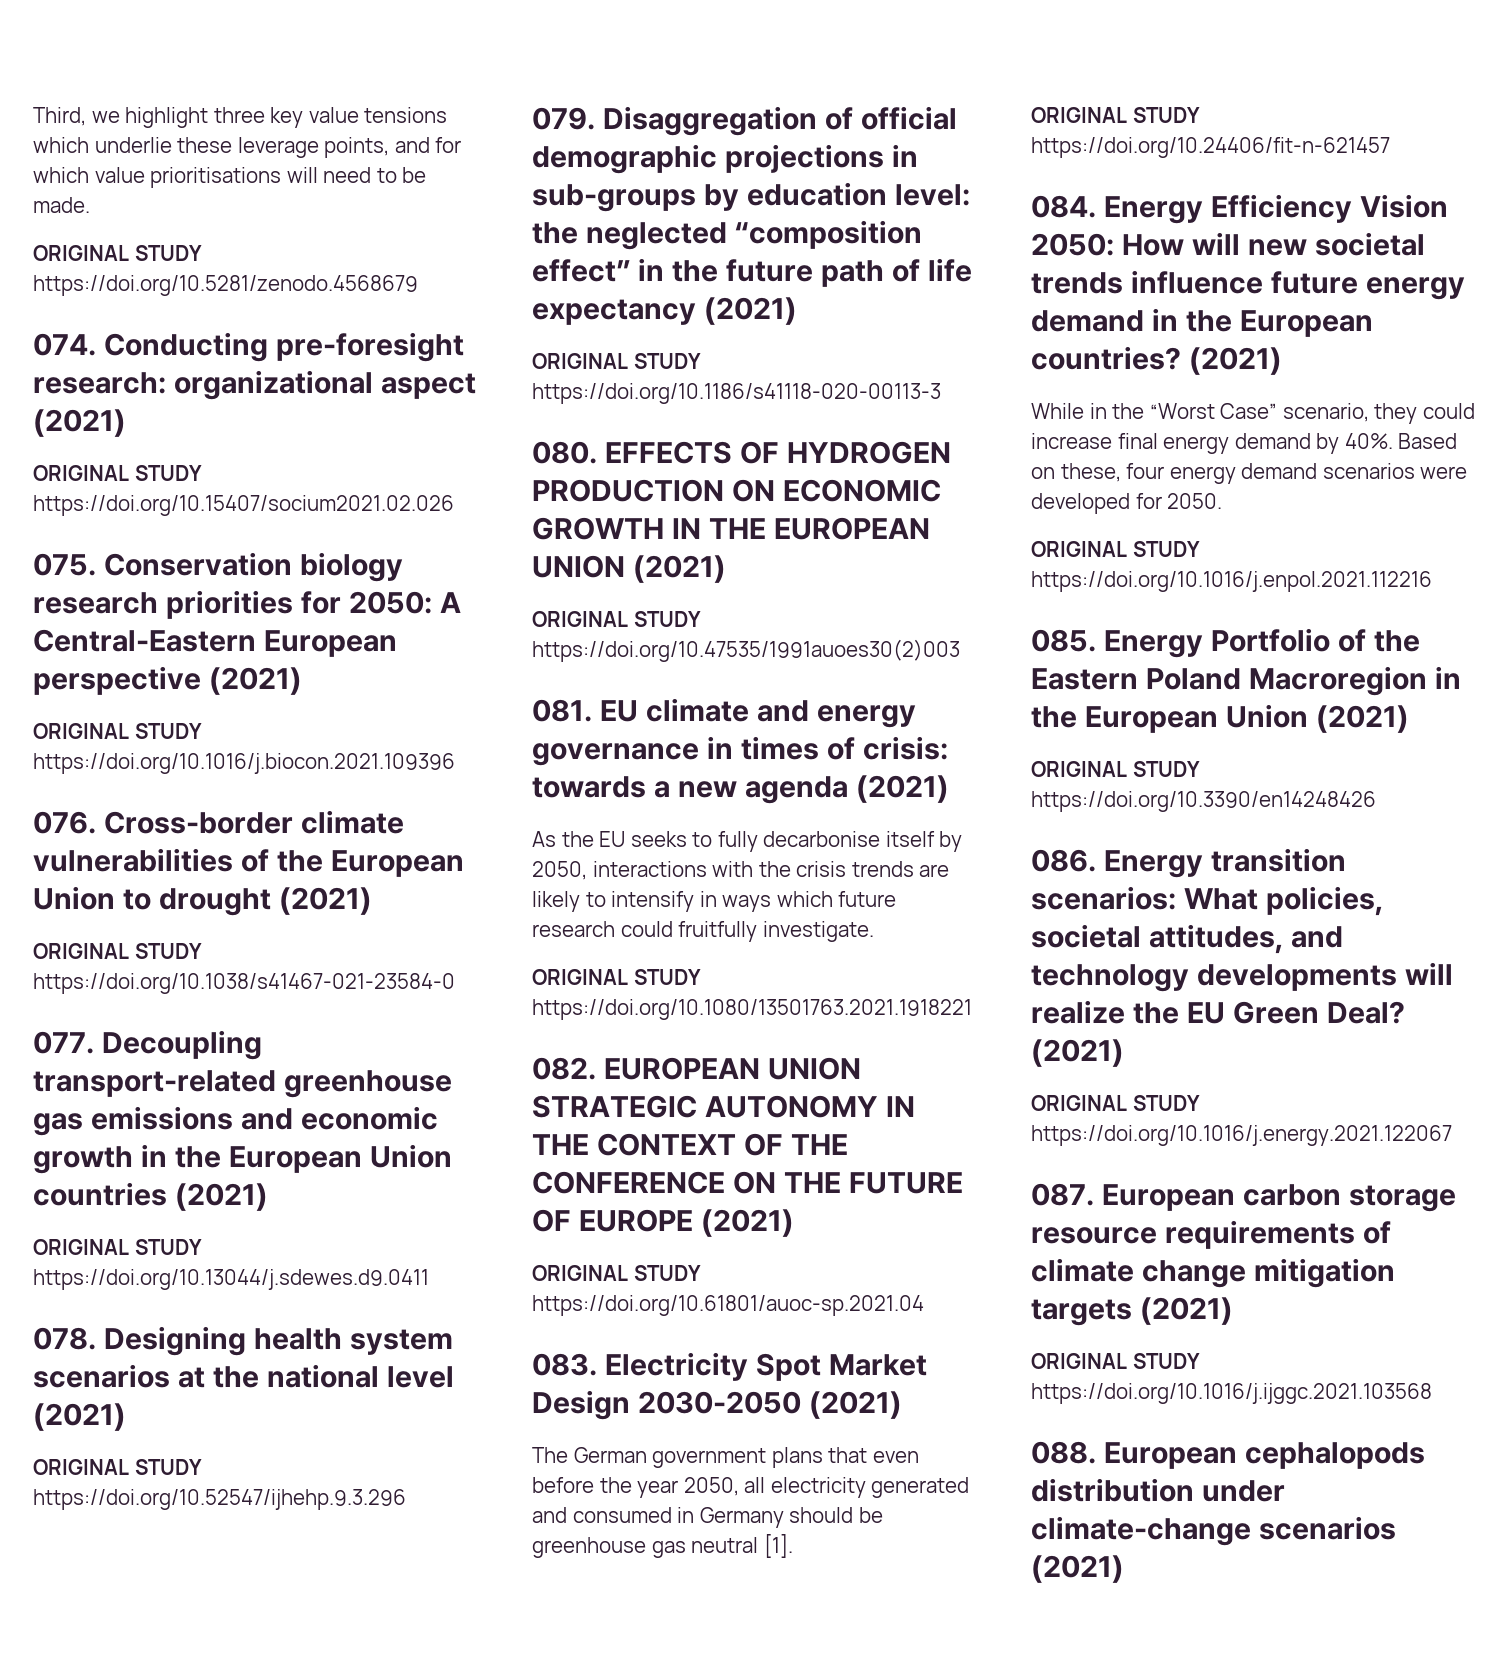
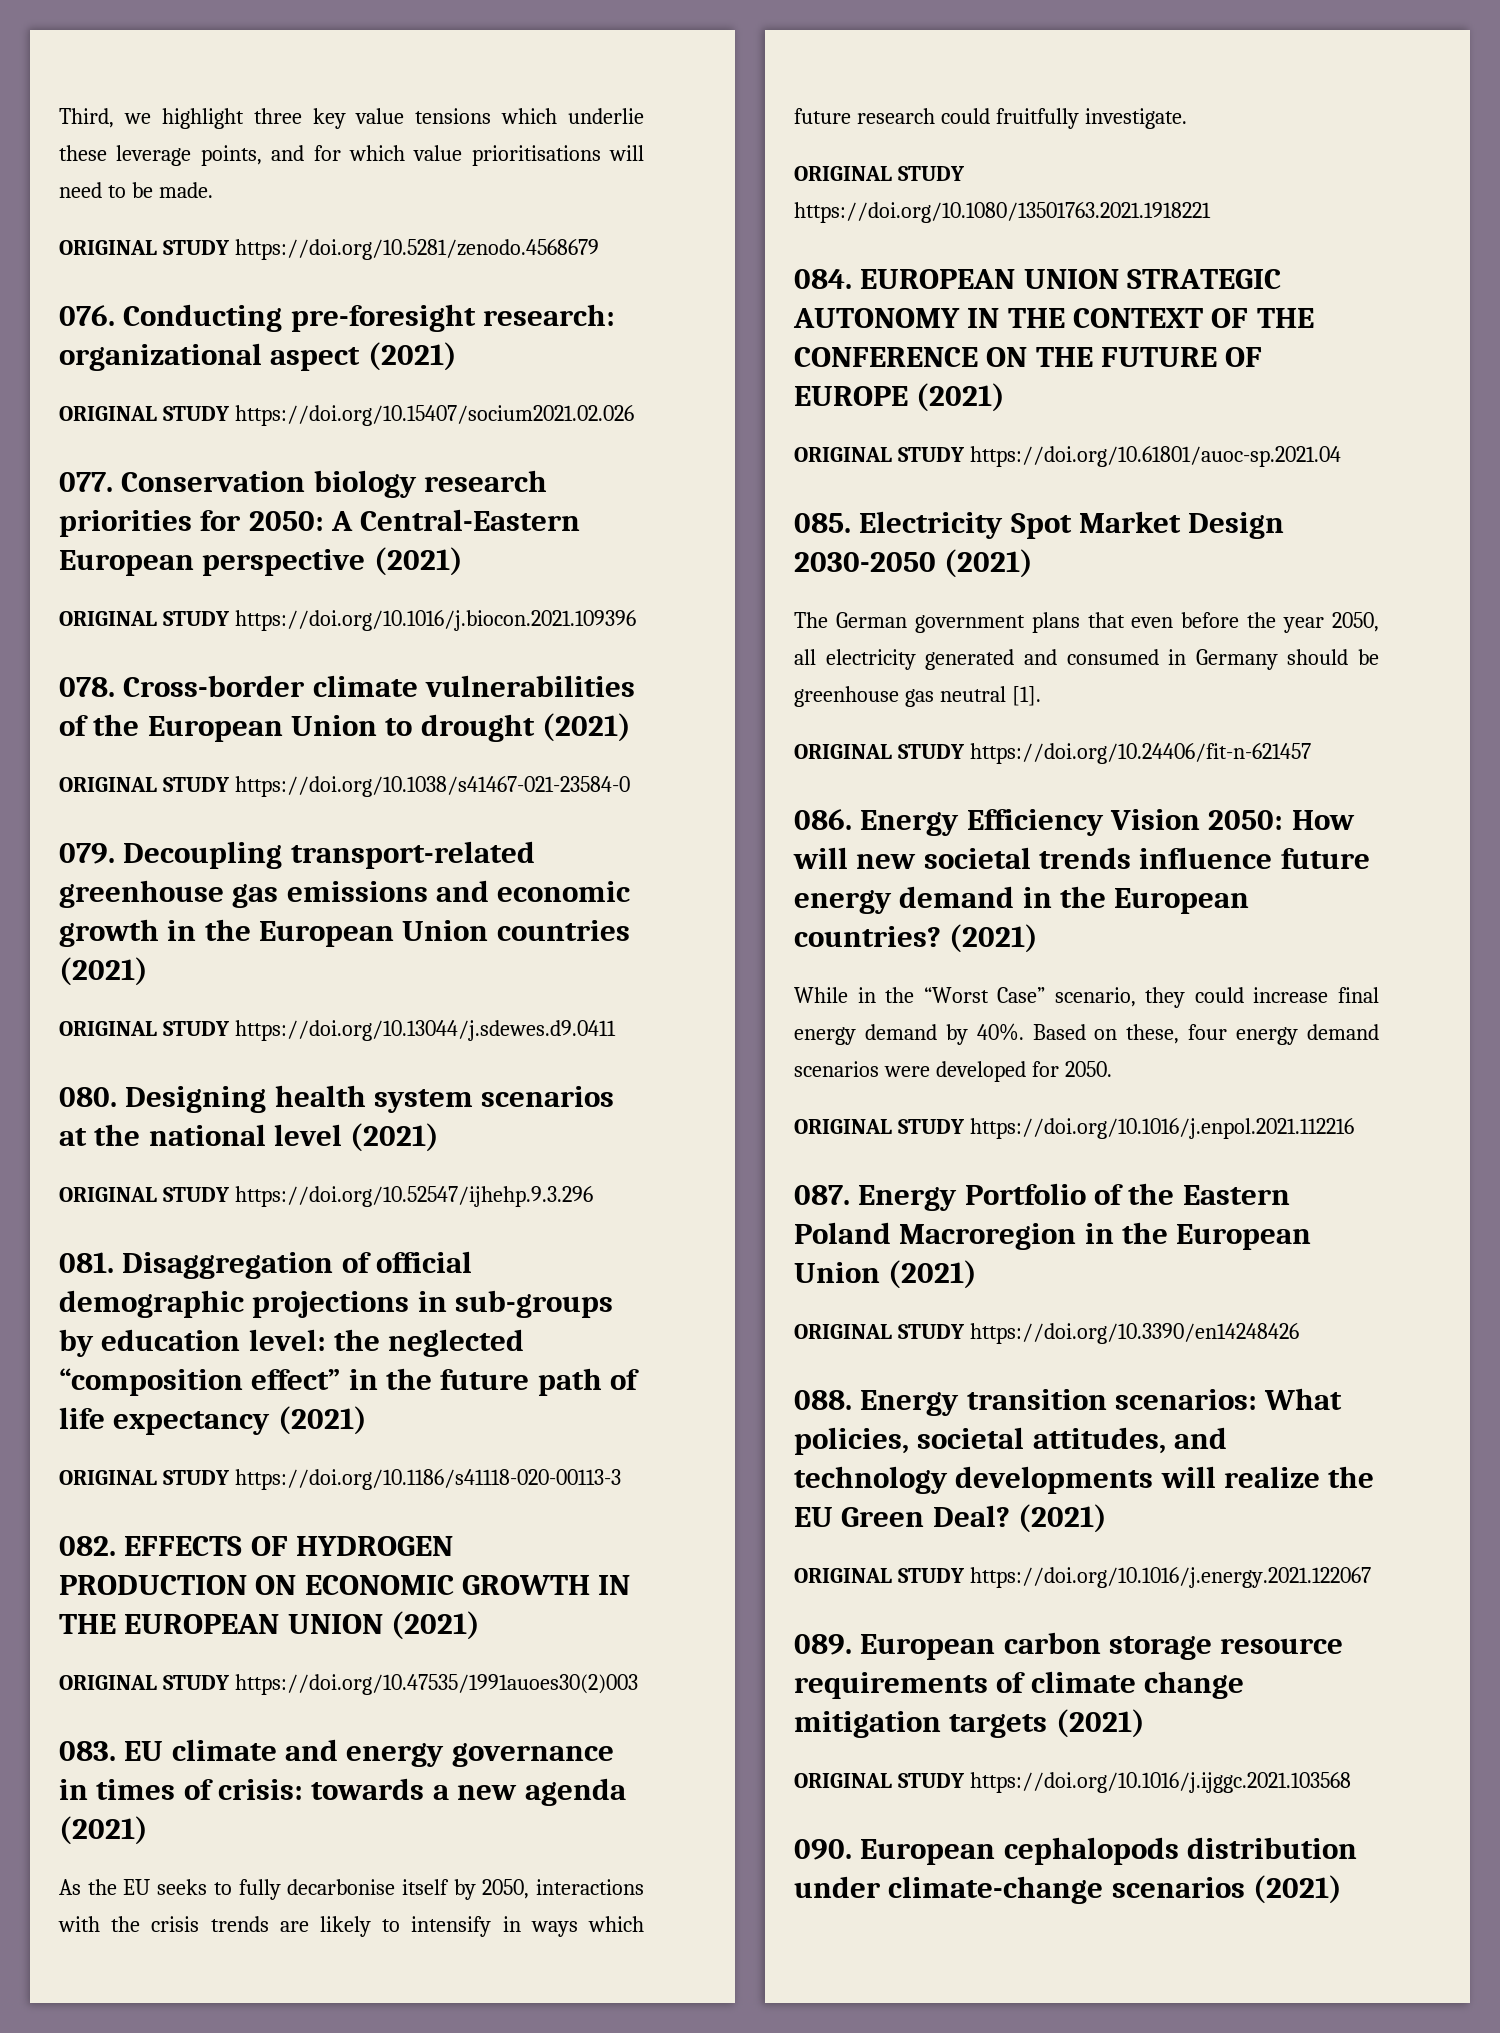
[33,333,96,356] 074. -> [59,305,115,326] 076.
[33,553,96,576] 075. -> [59,472,113,492] 077.
[33,811,96,834] 076. -> [59,677,115,697] 078.
[33,1031,94,1054] 077. -> [59,843,115,864] 079.
[33,1327,96,1350] 078. -> [59,1087,117,1107] 080.
[532,107,595,130] 079. -> [59,1252,114,1273] 081.
[532,441,597,464] 080. -> [59,1536,116,1556] 082.
[532,699,592,722] 081. -> [59,1741,116,1761] 083.
[532,1057,596,1080] 082. -> [794,269,852,289] 084.
[532,1353,597,1376] 083. -> [794,513,851,533] 085.
[1031,195,1096,218] 084. -> [794,809,852,830] 086.
[1031,629,1096,652] 085. -> [794,1185,850,1205] 087.
[1031,849,1096,872] 086. -> [794,1390,852,1410] 088.
[1031,1183,1094,1206] 087. -> [794,1634,852,1655] 089.
[1031,1441,1096,1464] 088. -> [794,1839,852,1860] 090.

